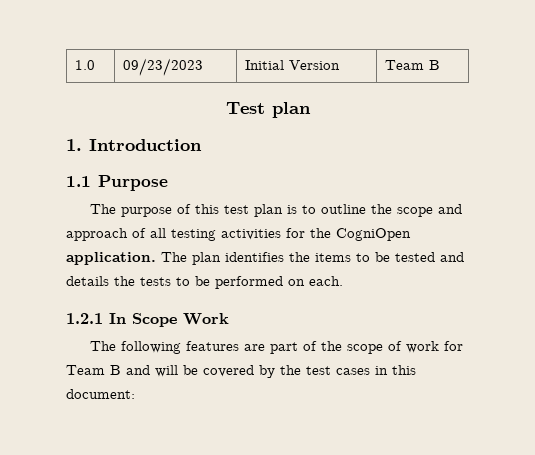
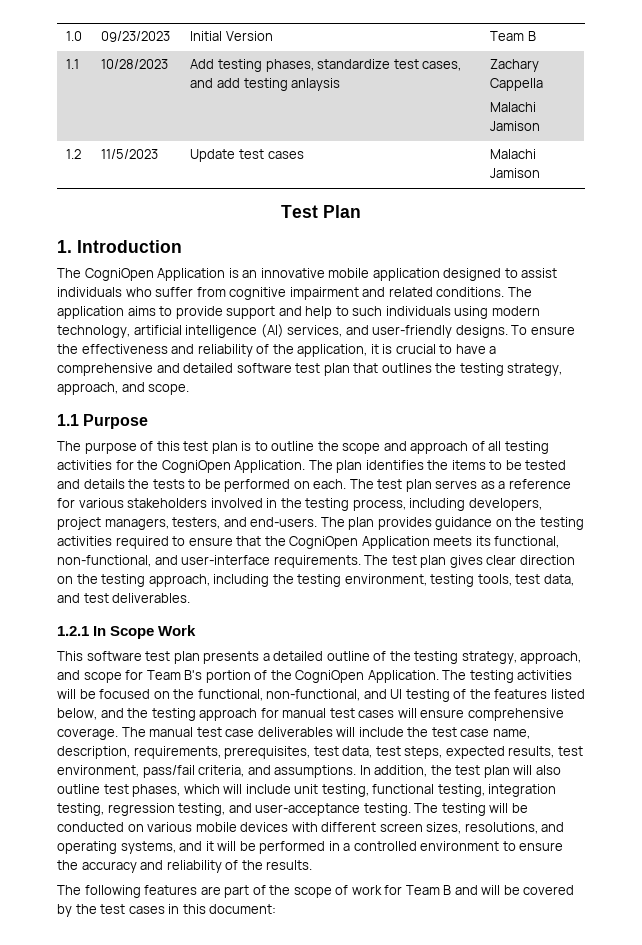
(441, 65) none -> [66,59,80,69] [101,59,169,69] [190,59,462,72] [190,78,341,91] [490,59,540,72] [490,78,544,91] [490,102,537,112] [490,121,541,131] [66,149,82,159] [101,149,159,159] [190,149,304,162] [490,149,537,159] [490,168,541,178] // 1.1 | 10/28/2023 | Add testing phases, standardize test cases, and add testing anlaysis | Zachary Cappella // Malachi Jamison // 1.2 | 11/5/2023 | Update test cases | Malachi Jamison
[271,102,311,118] plan -> [323,205,361,218] Plan
(202, 145) none -> [57,268,558,281] [57,287,532,300] [57,306,540,319] [57,324,575,338] [57,344,497,357] [57,363,563,376] [57,382,190,395] // The CogniOpen Application is an innovative mobile application designed to assist individuals who suffer from cognitive impairment and related conditions. The application aims to provide support and help to such individuals using modern technology, artificial intelligence (AI) services, and user-friendly designs. To ensure the effectiveness and reliability of the application, it is crucial to have a comprehensive and detailed software test plan that outlines the testing strategy, approach, and scope.
[66,252,156,265] application. -> [234,460,306,473] Application.
[66,313,229,327] // 1.2.1 In Scope Work -> [349,479,571,492] [57,498,542,511] [57,517,584,530] [57,536,560,549] [57,555,575,568] [57,574,574,587] [57,593,191,603] [57,625,197,639] [57,651,582,664] [57,670,573,683] [57,689,585,702] [57,708,564,721] [57,727,530,740] [57,746,583,759] [57,765,561,778] [57,784,557,797] [57,803,528,816] [57,822,565,834] [57,841,564,854] [57,860,313,873] The test plan serves as a reference for various stakeholders involved in the testing process, including developers, project managers, testers, and end-users. The plan provides guidance on the testing activities required to ensure that the CogniOpen Application meets its functional, non-functional, and user-interface requirements. The test plan gives clear direction on the testing approach, including the testing environment, testing tools, test data, and test deliverables. // 1.2.1 In Scope Work // This software test plan presents a detailed outline of the testing strategy, approach, and scope for Team B's portion of the CogniOpen Application. The testing activities will be focused on the functional, non-functional, and UI testing of the features listed below, and the testing approach for manual test cases will ensure comprehensive coverage. The manual test case deliverables will include the test case name, description, requirements, prerequisites, test data, test steps, expected results, test environment, pass/fail criteria, and assumptions. In addition, the test plan will also outline test phases, which will include unit testing, functional testing, integration testing, regression testing, and user-acceptance testing. The testing will be conducted on various mobile devices with different screen sizes, resolutions, and operating systems, and it will be performed in a controlled environment to ensure the accuracy and reliability of the results.

